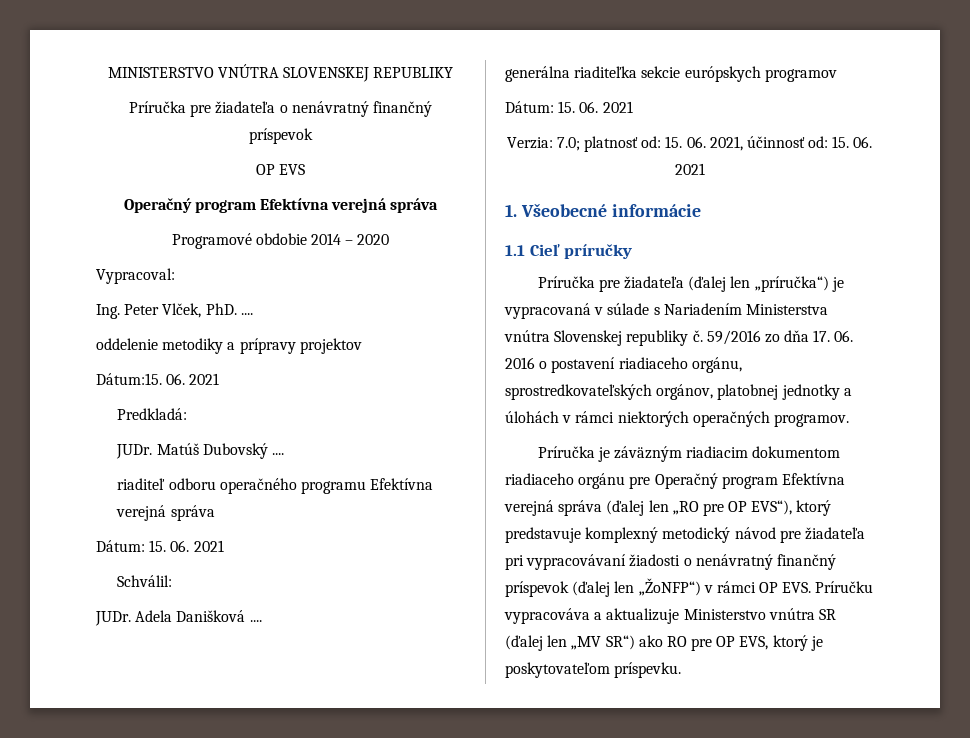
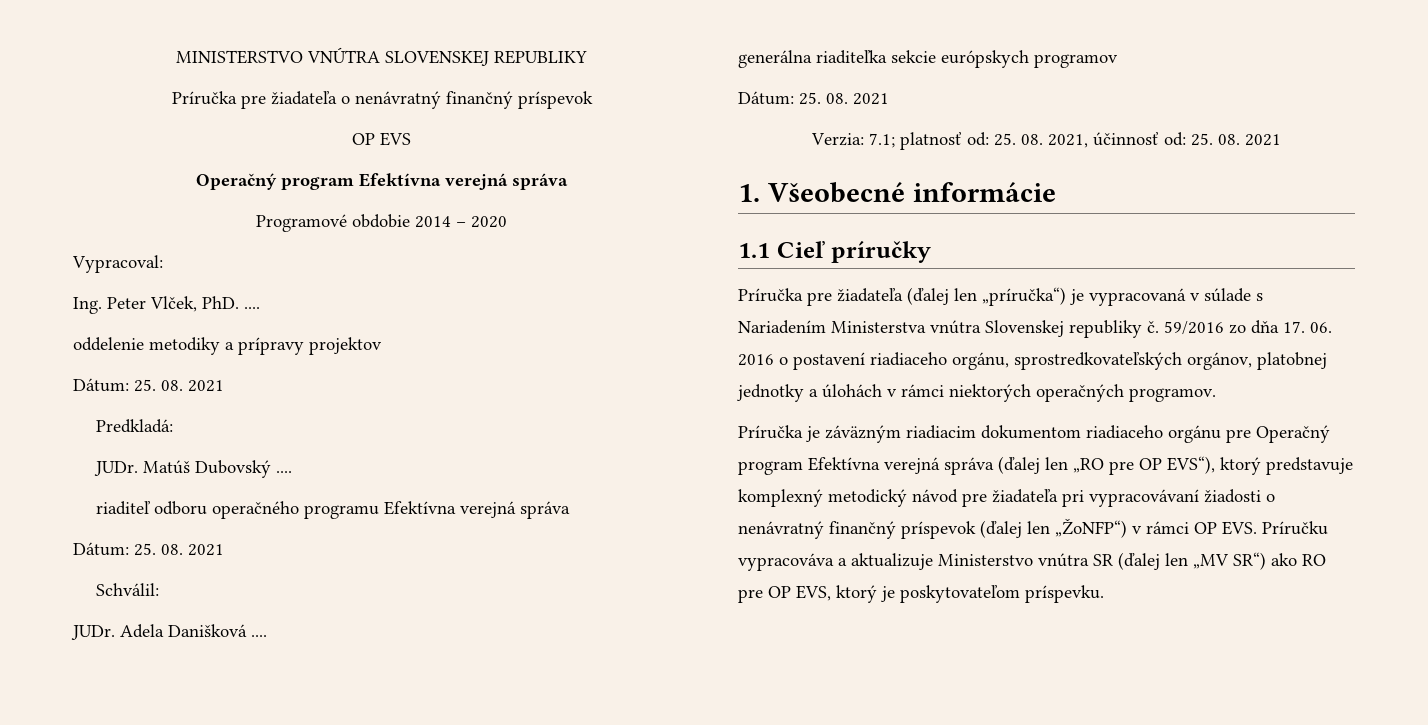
[96,373,186,385] Dátum:15. 06. -> [73,378,183,392] Dátum: 25. 08.
[149,540,190,552] 15. 06. -> [134,543,183,556] 25. 08.
[558,101,599,113] 15. 06. -> [799,92,848,105] 25. 08.
[556,137,580,151] 7.0; -> [869,133,895,148] 7.1;
[665,136,706,148] 15. 06. -> [994,133,1043,146] 25. 08.
[832,136,873,148] 15. 06. -> [1191,133,1240,146] 25. 08.

